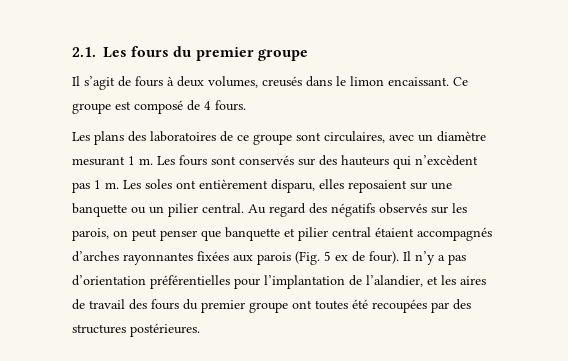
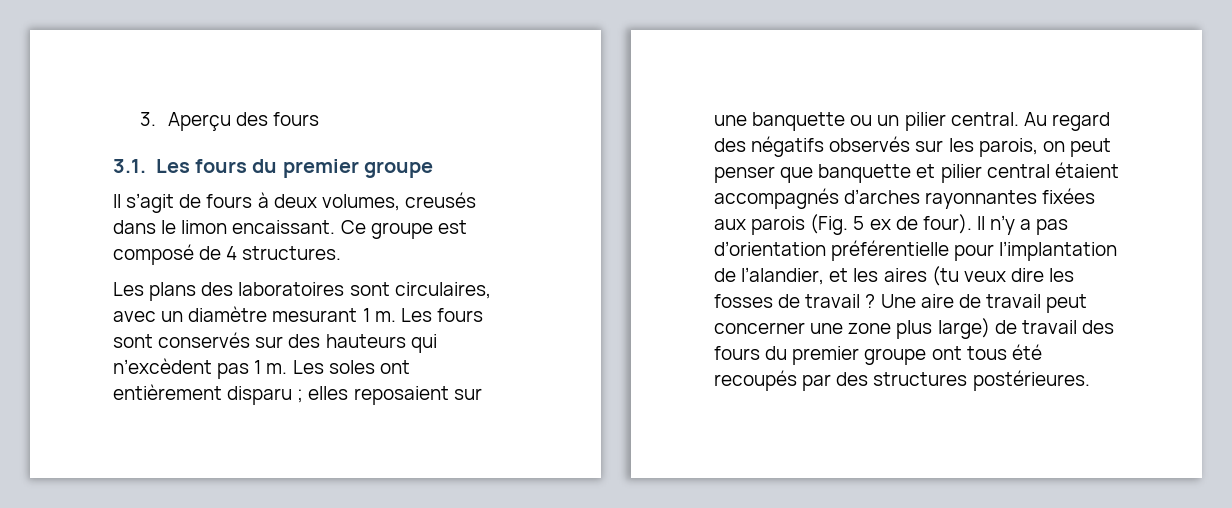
[72,47,96,57] 2.1. -> [140,112,320,131] [113,159,146,173] 3. Aperçu des fours // 3.1.
[215,100,246,111] fours. -> [242,246,342,260] structures.
[220,131,292,145] de ce groupe -> (345, 289) none
[271,179,315,193] disparu, -> [227,386,304,405] disparu ;
[150,275,230,289] préférentielles -> [831,240,950,261] préférentielle
(486, 280) none -> [931,266,1075,286] [714,294,1088,313] [714,318,990,339] (tu veux dire les fosses de travail ? Une aire de travail peut concerner une zone plus large)
[315,299,427,313] toutes été recoupées -> [966,344,1042,360] [714,370,797,391] tous été recoupés

